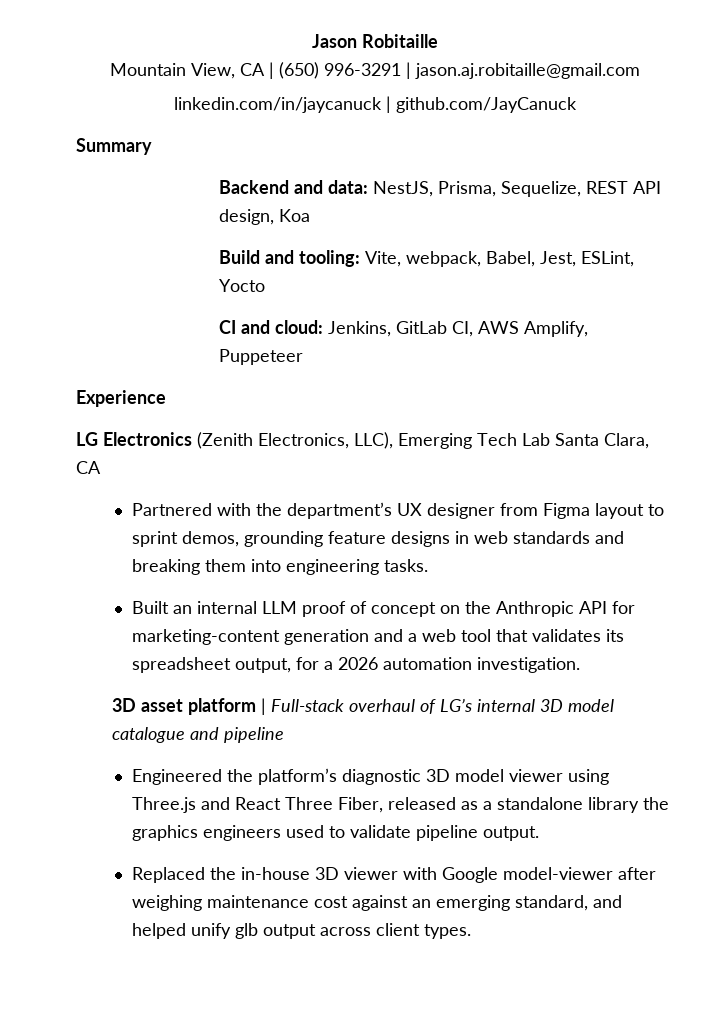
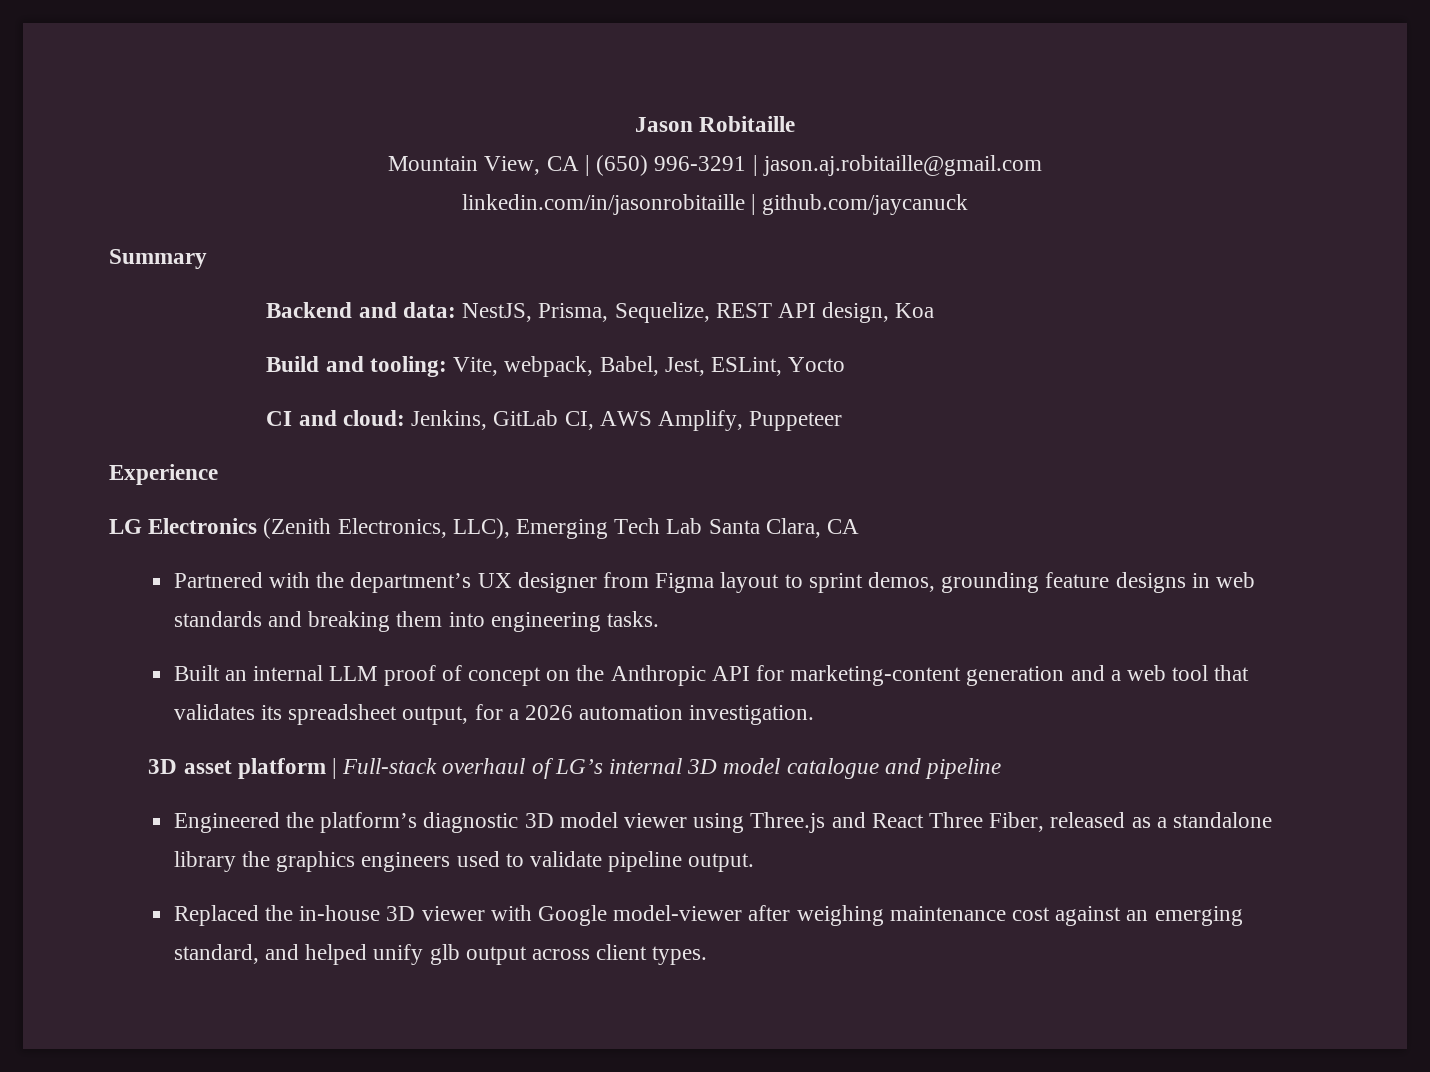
[174,96,577,113] linkedin.com/in/jaycanuck | github.com/JayCanuck -> [461,194,969,215] linkedin.com/in/jasonrobitaille | github.com/jaycanuck

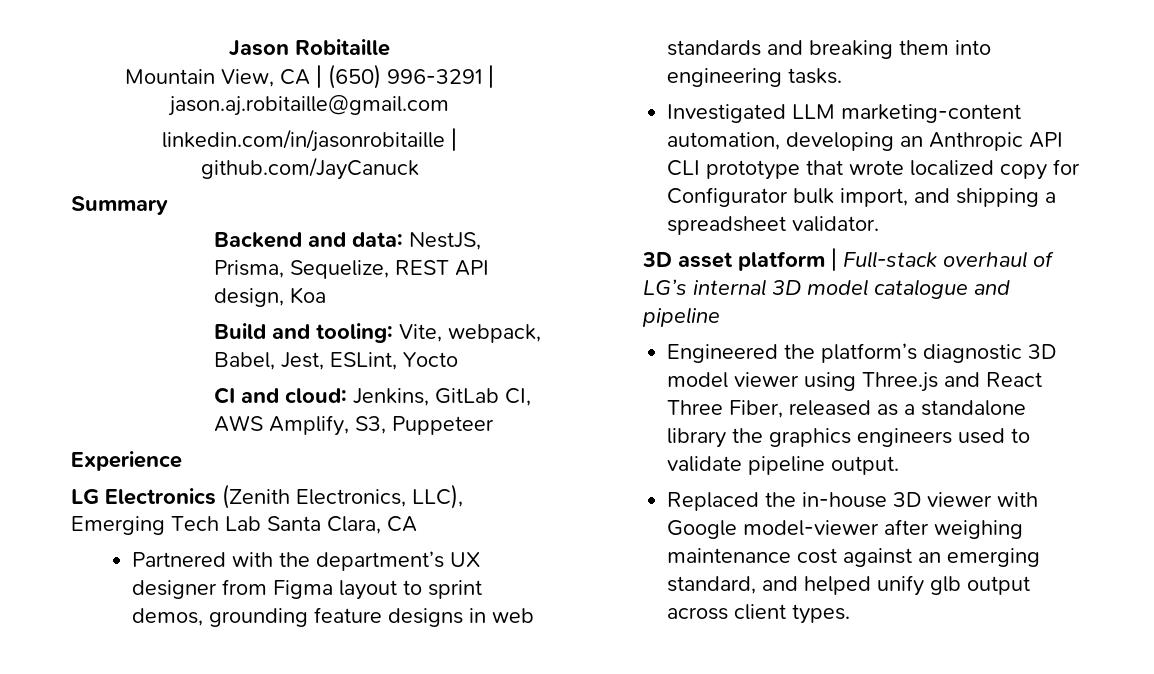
[762,194,969,215] github.com/jaycanuck -> [200,157,419,180] github.com/JayCanuck
(743, 420) none -> [355,416,387,434] S3,
[173,665,1250,686] [173,704,815,725] Built an internal LLM proof of concept on the Anthropic API for marketing-content generation and a web tool that validates its spreadsheet output, for a 2026 automation investigation. -> [667,104,1022,123] [667,132,1064,151] [667,159,1081,180] [667,187,1057,207] [667,216,880,235] Investigated LLM marketing-content automation, developing an Anthropic API CLI prototype that wrote localized copy for Configurator bulk import, and shipping a spreadsheet validator.

